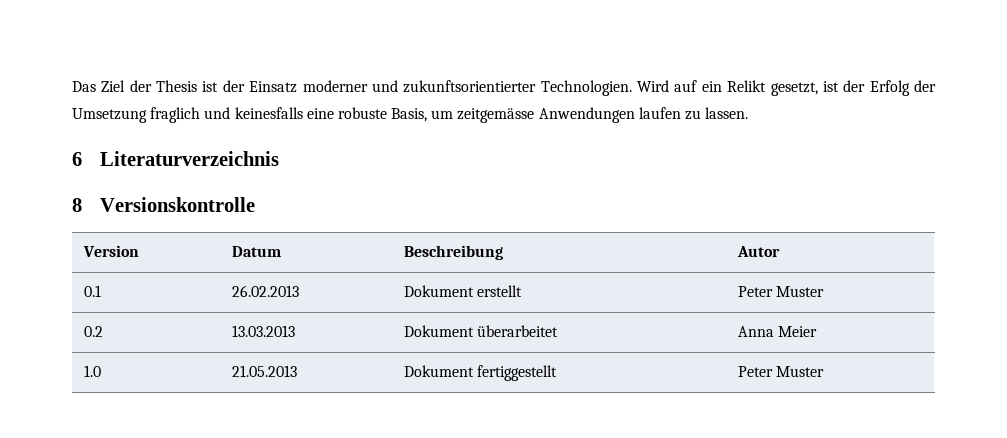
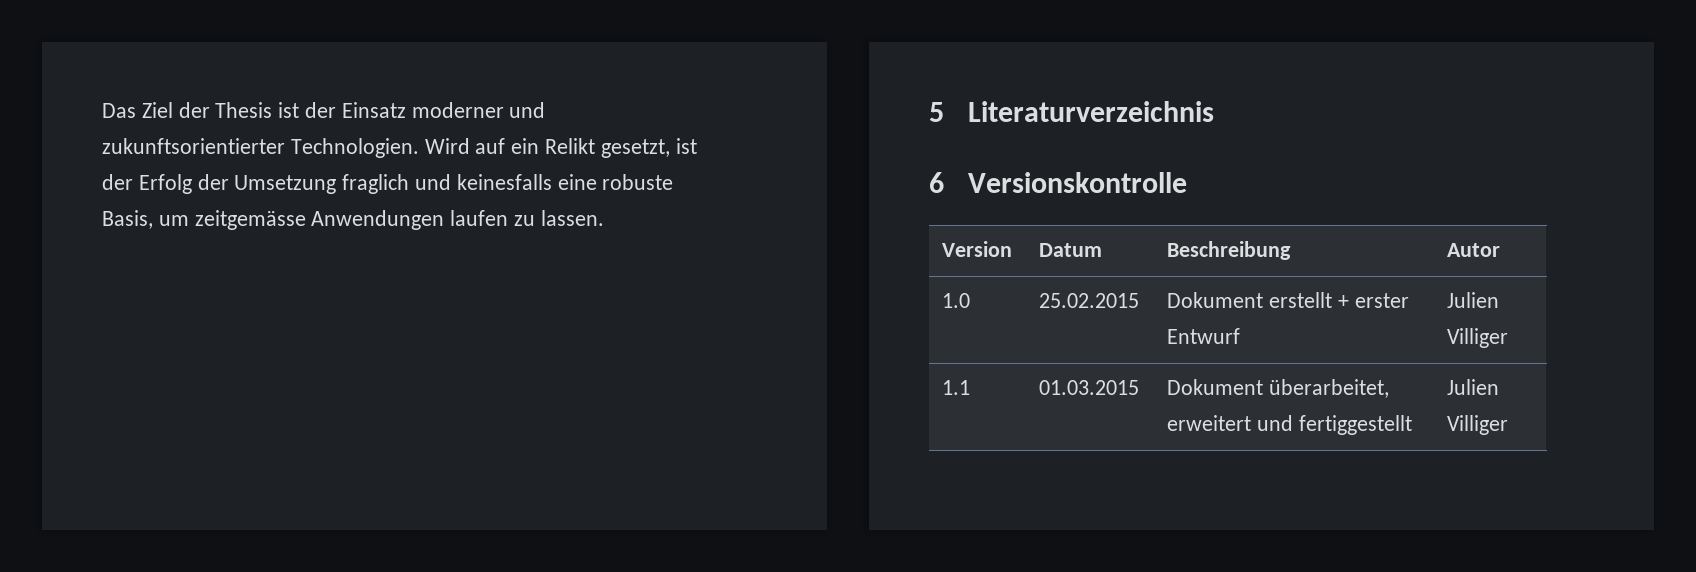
[72,152,82,166] 6 -> [929,102,944,122] 5
[72,198,82,212] 8 -> [929,172,944,193] 6
[83,285,101,297] [231,285,299,297] 0.1 | 26.02.2013 -> [942,293,971,308] [1039,293,1140,308] 1.0 | 25.02.2015
[737,286,825,297] [83,326,103,337] [231,325,295,337] [403,325,559,337] [737,326,818,337] [83,365,101,377] [231,365,297,377] [403,365,474,377] | Peter Muster // 0.2 | 13.03.2013 | Dokument überarbeitet | Anna Meier // 1.0 | 21.05.2013 | Dokument -> [1337,293,1409,308] [1167,328,1241,344] [1447,292,1500,308] [1447,328,1509,348] [942,380,971,395] [1039,380,1140,395] [1167,379,1390,398] [1167,415,1294,431] + erster Entwurf | Julien Villiger // 1.1 | 01.03.2015 | Dokument überarbeitet, erweitert und
[737,366,825,377] Peter Muster -> [1447,379,1500,395] [1447,415,1509,435] Julien Villiger

